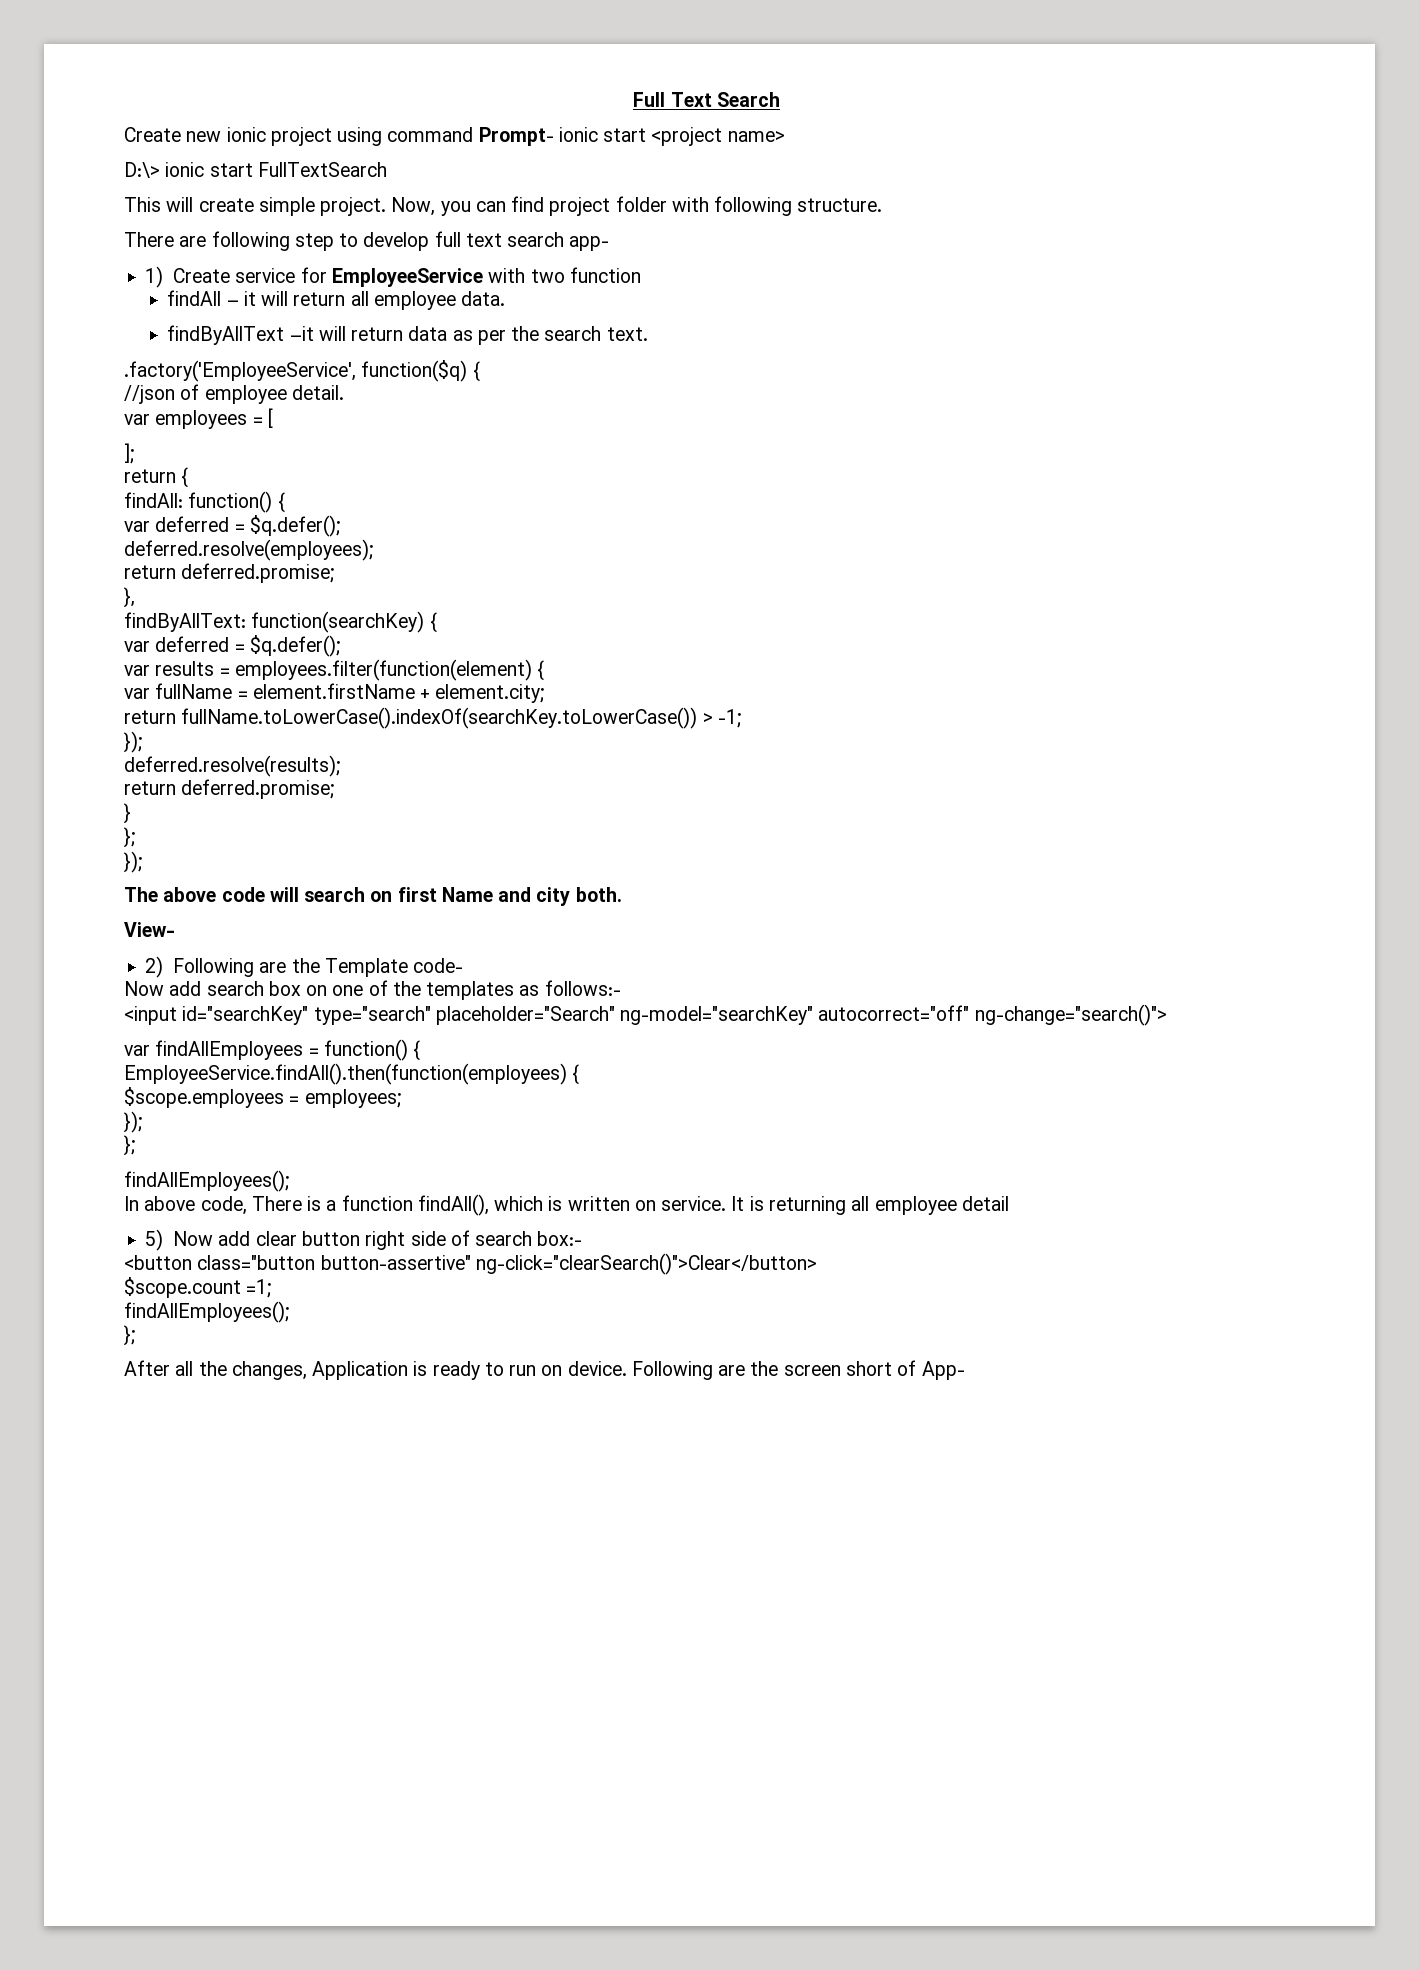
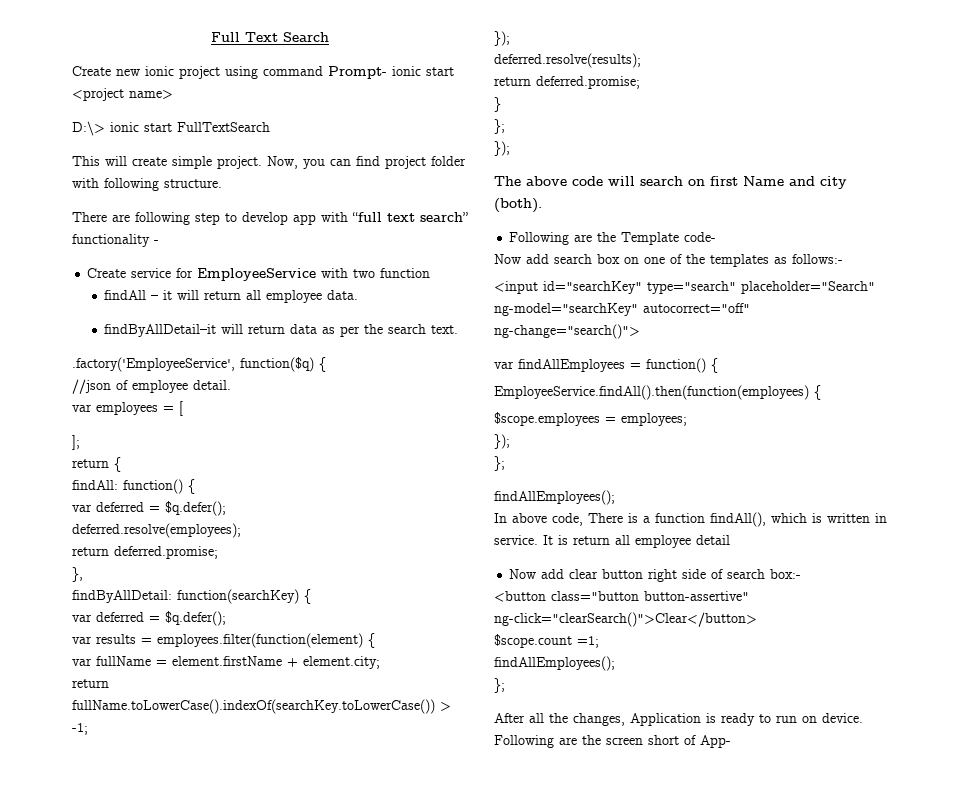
[434,231,610,251] [145,266,164,288] full text search app- // 1) -> [293,212,468,225] [72,234,159,247] app with “full text search” functionality - //
[167,325,314,345] findByAllText –it -> [104,324,217,337] findByAllDetail–it
[124,612,246,632] findByAllText: -> [72,590,172,603] findByAllDetail:
[575,887,622,902] [124,922,175,937] [145,956,164,978] both. // View- // 2) -> [494,198,542,213] (both). //
[634,1200,656,1211] on -> [875,513,887,523] in
[768,1196,846,1215] returning -> [573,536,610,545] return
[145,1229,164,1251] 5) -> (730, 540) none

